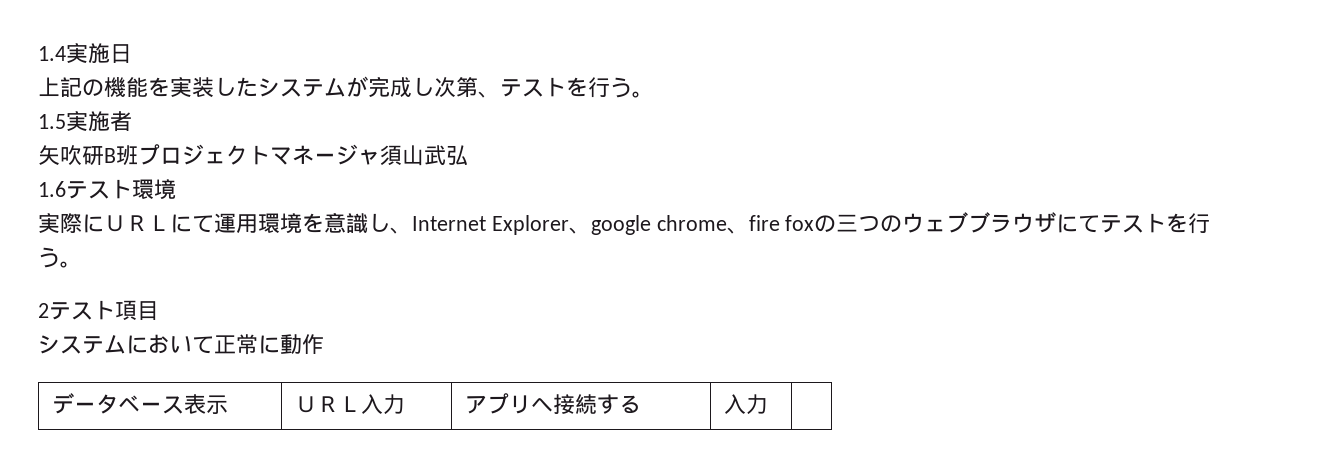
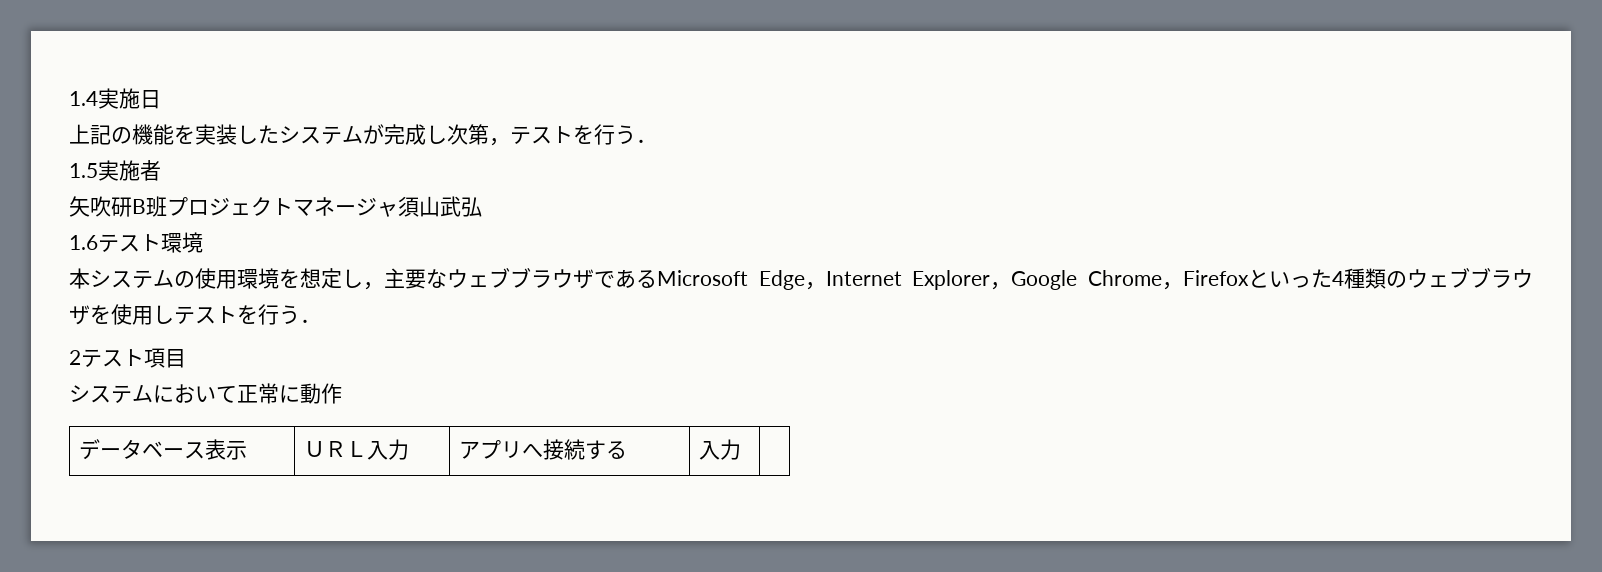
[478,77,654,98] 、テストを行う。 -> [489,124,657,146] ，テストを行う．
[38,212,881,235] 実際にＵＲＬにて運用環境を意識し、Internet Explorer、google chrome、fire foxの三つ -> [69,268,1386,290] 本システムの使用環境を想定し，主要なウェブブラウザであるMicrosoft Edge，Internet Explorer，Google Chrome，Firefoxといった4種類
[1056,213,1211,234] [38,247,82,268] にてテストを行う。 -> [90,304,321,325] を使用しテストを行う．

